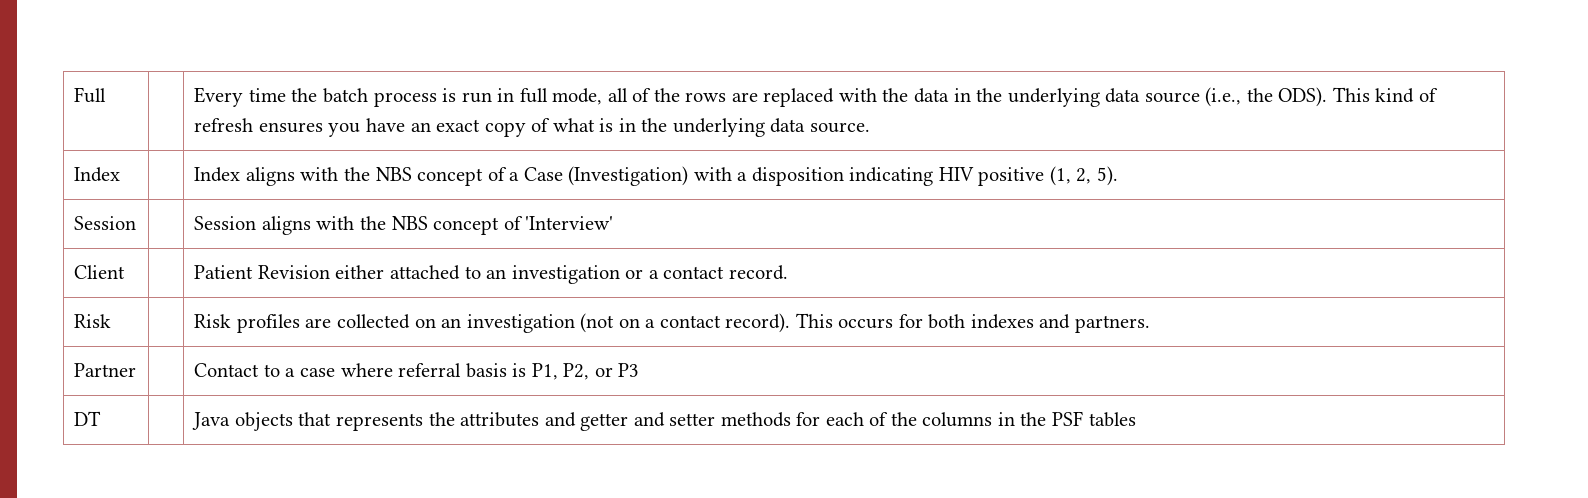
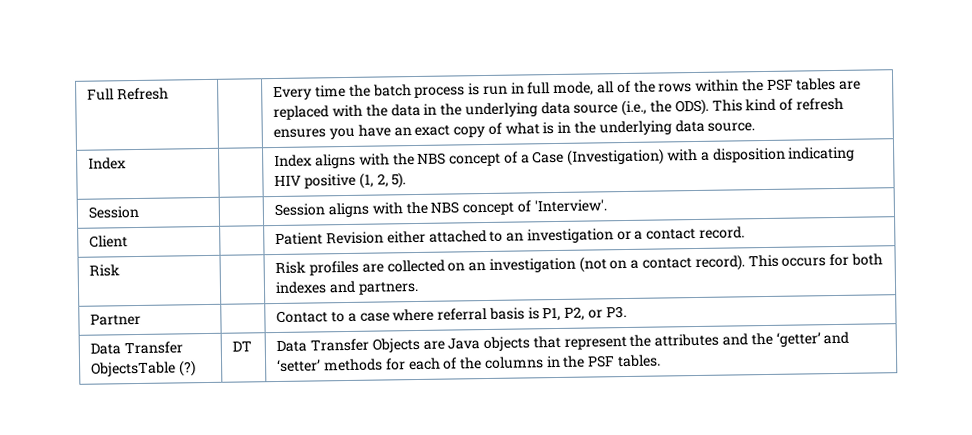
(107, 95) none -> [116,87,169,101] Refresh
(727, 97) none -> [695,77,837,92] within the PSF tables
[525,216,614,230] 'Interview' -> [533,199,607,213] 'Interview'.
[618,363,640,377] [74,411,102,426] P3 // DT | | -> [605,306,627,319] [90,341,183,355] [91,360,196,377] [232,341,253,352] [276,337,445,353] P3. // Data Transfer ObjectsTable (?) | DT | Data Transfer Objects are
[335,413,423,431] represents -> [563,335,627,350] represent
[580,412,716,431] getter and setter -> [750,331,850,347] [277,359,322,373] the ‘getter’ and ‘setter’
[1088,412,1136,427] tables -> [616,354,661,368] tables.

